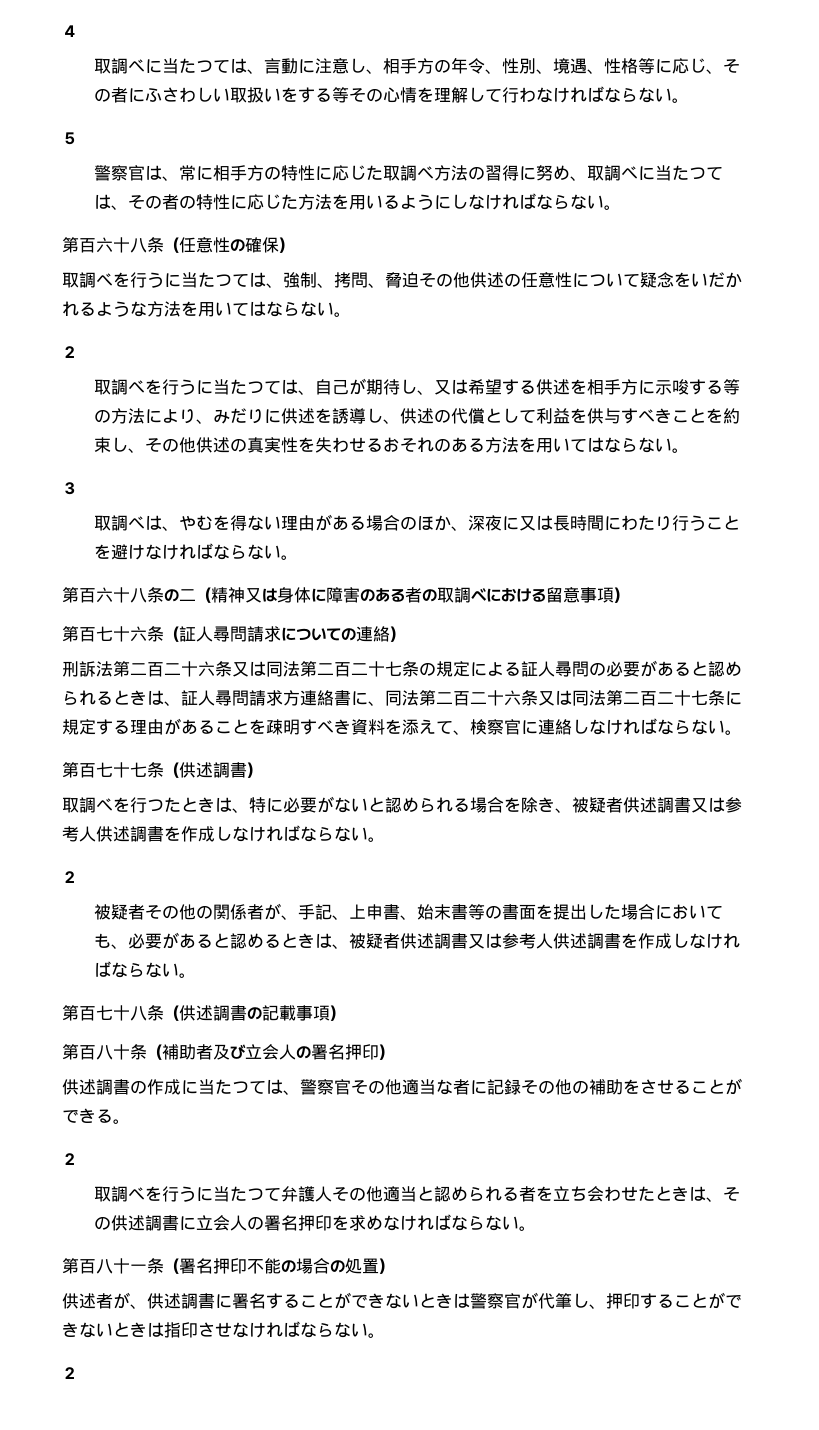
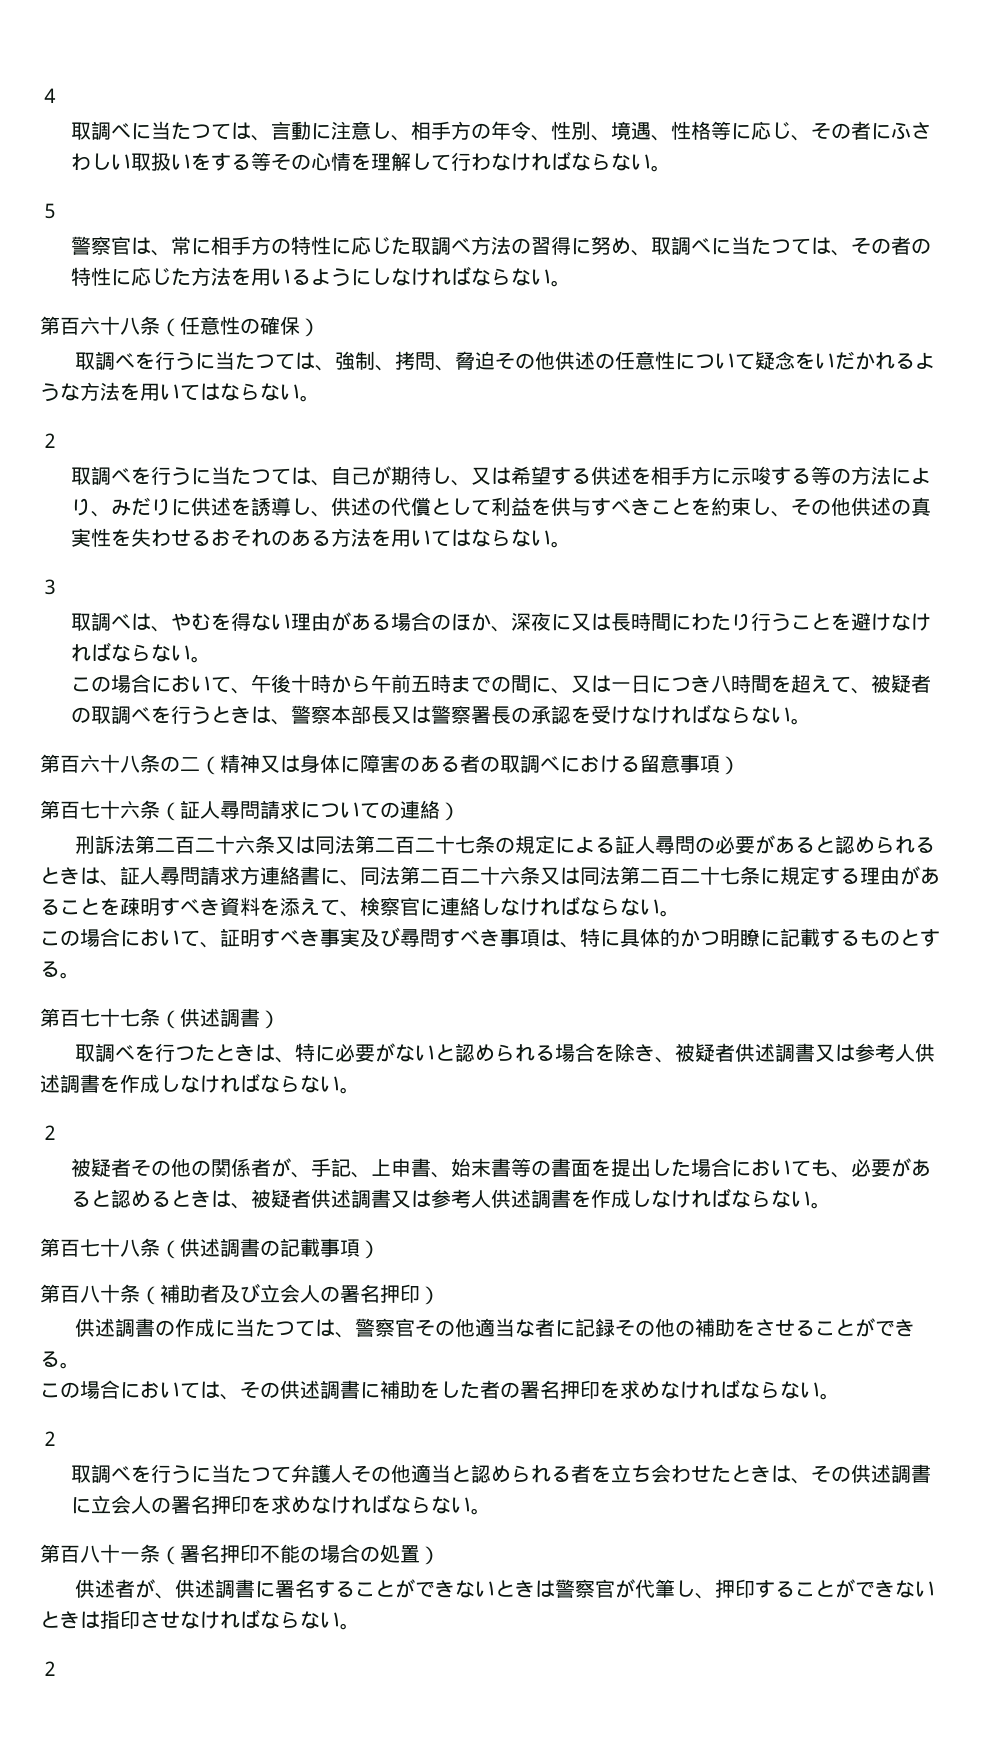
(299, 557) none -> [71,674,932,694] [71,704,812,725] // この場合において、午後十時から午前五時までの間に、又は一日につき八時間を超えて、被疑者の取調べを行うときは、警察本部長又は警察署長の承認を受けなければならない。
(742, 732) none -> [40,927,940,948] [40,961,80,979] // この場合において、証明すべき事実及び尋問すべき事項は、特に具体的かつ明瞭に記載するものとする。
(130, 1121) none -> [40,1379,840,1400] // この場合においては、その供述調書に補助をした者の署名押印を求めなければならない。

